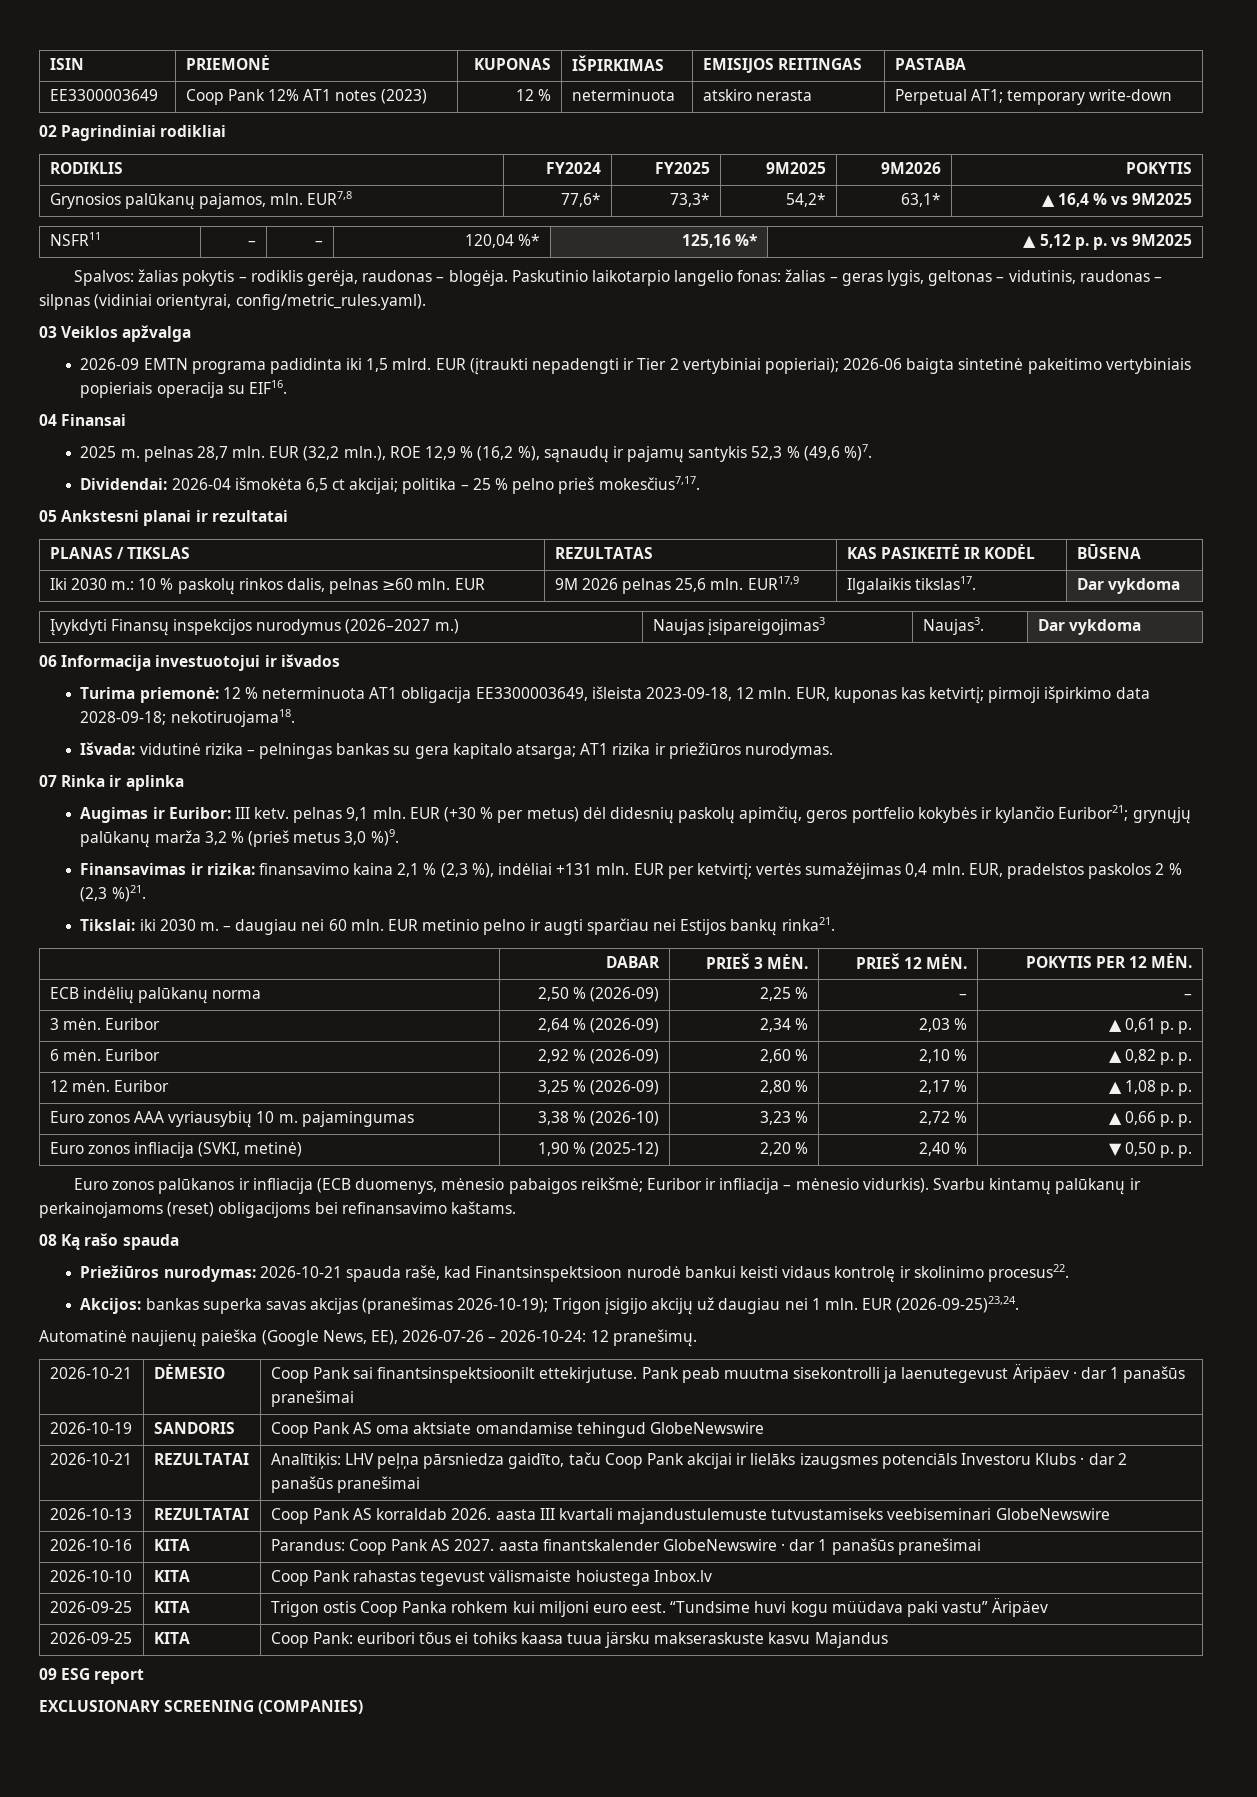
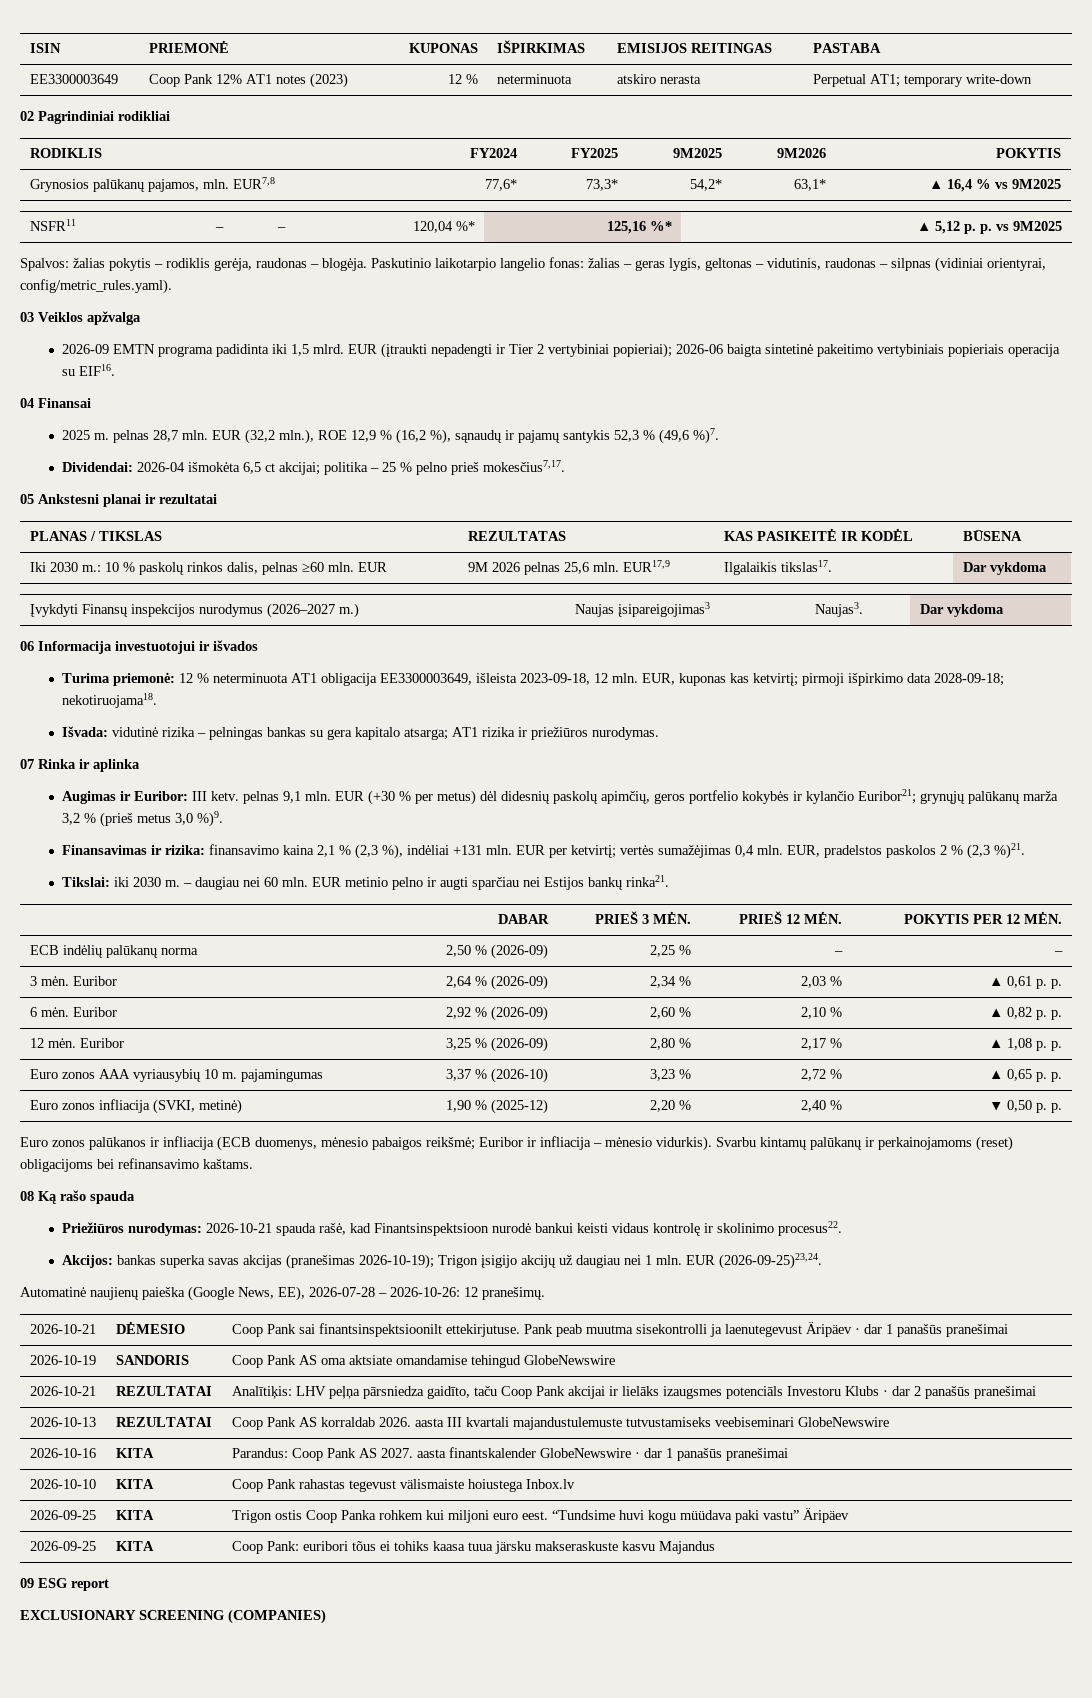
[538,1111,570,1125] 3,38 -> [446,1069,472,1081] 3,37
[1125,1111,1157,1125] 0,66 -> [1007,1069,1033,1081] 0,65
[402,1330,587,1342] 2026-07-26 – 2026-10-24: -> [309,1287,460,1297] 2026-07-28 – 2026-10-26:

